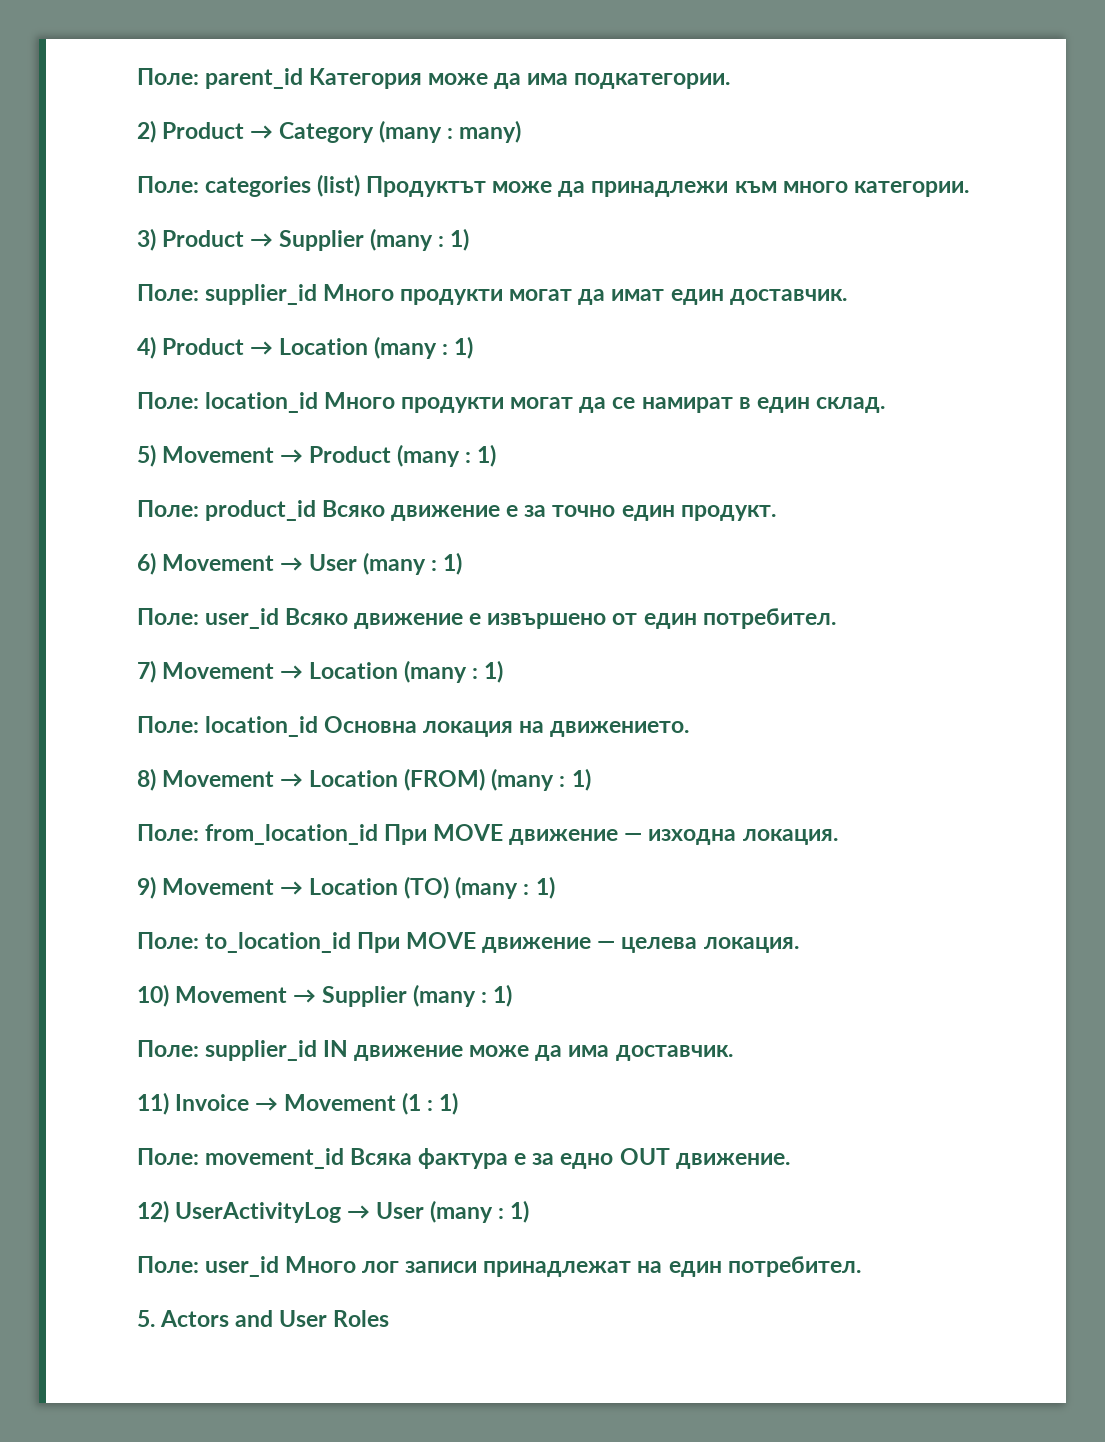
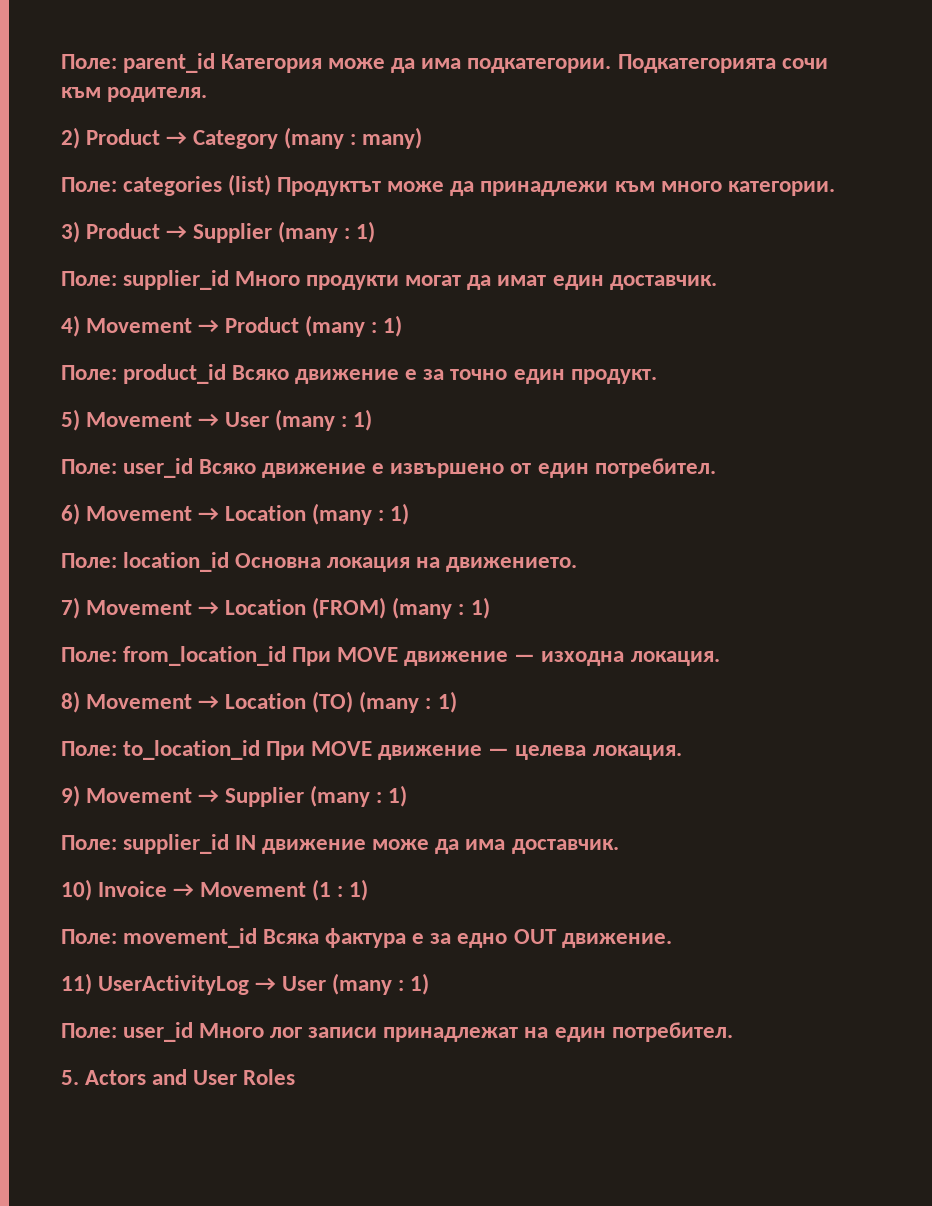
(731, 81) none -> [617,54,828,73] [61,87,208,102] Подкатегорията сочи към родителя.
[162,336,474,359] [137,392,885,413] [137,444,156,467] Product → Location (many : 1) // Поле: location_id Много продукти могат да се намират в един склад. // 5) -> (80, 326) none
[137,552,156,575] 6) -> [61,409,80,431] 5)
[137,660,156,683] 7) -> [61,503,80,525] 6)
[137,768,156,791] 8) -> [61,597,80,619] 7)
[137,876,156,899] 9) -> [61,691,80,713] 8)
[137,984,169,1007] 10) -> [61,785,80,807] 9)
[137,1092,169,1115] 11) -> [61,879,92,901] 10)
[137,1200,169,1223] 12) -> [61,973,92,995] 11)

